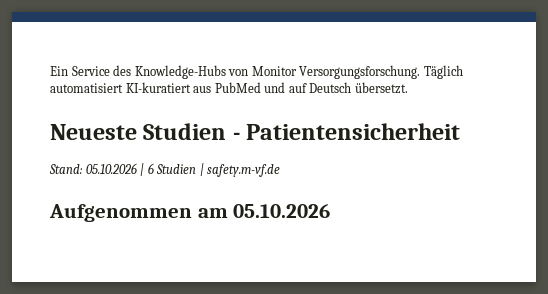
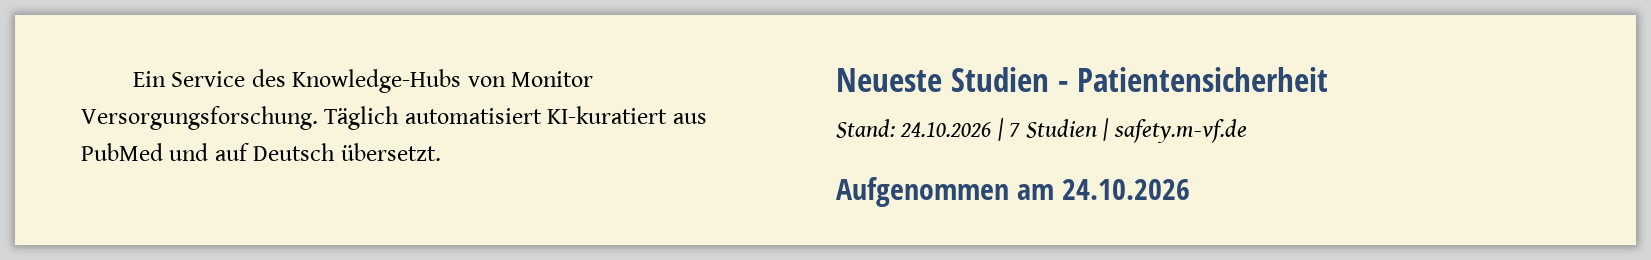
[85,163,154,176] 05.10.2026 | 6 -> [900,118,1021,141] 24.10.2026 | 7
[233,204,331,218] 05.10.2026 -> [1061,179,1190,200] 24.10.2026

